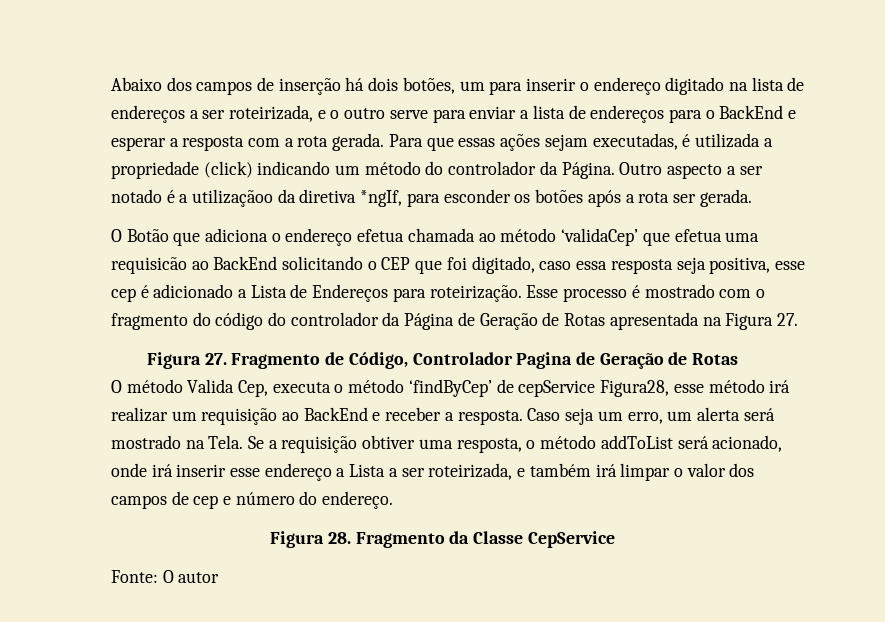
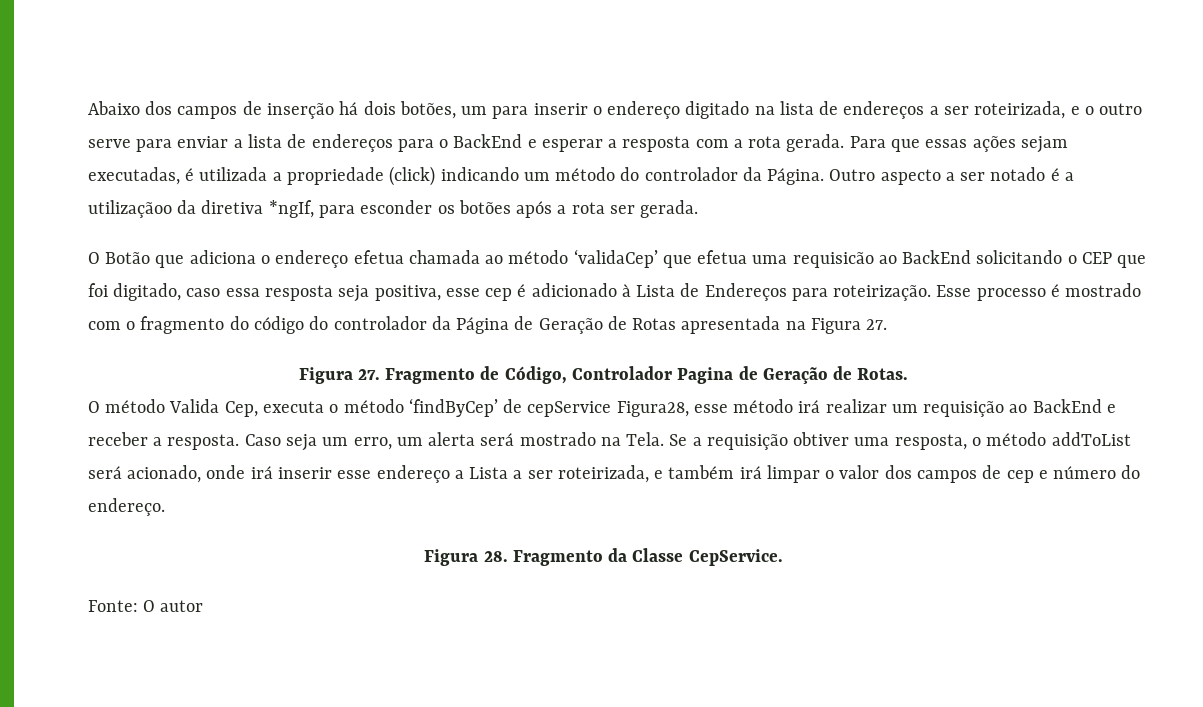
[238,289,248,298] a -> [621,284,631,297] à
[692,353,739,365] Rotas -> [857,368,909,380] Rotas.
[527,531,615,548] CepService -> [688,549,783,566] CepService.

